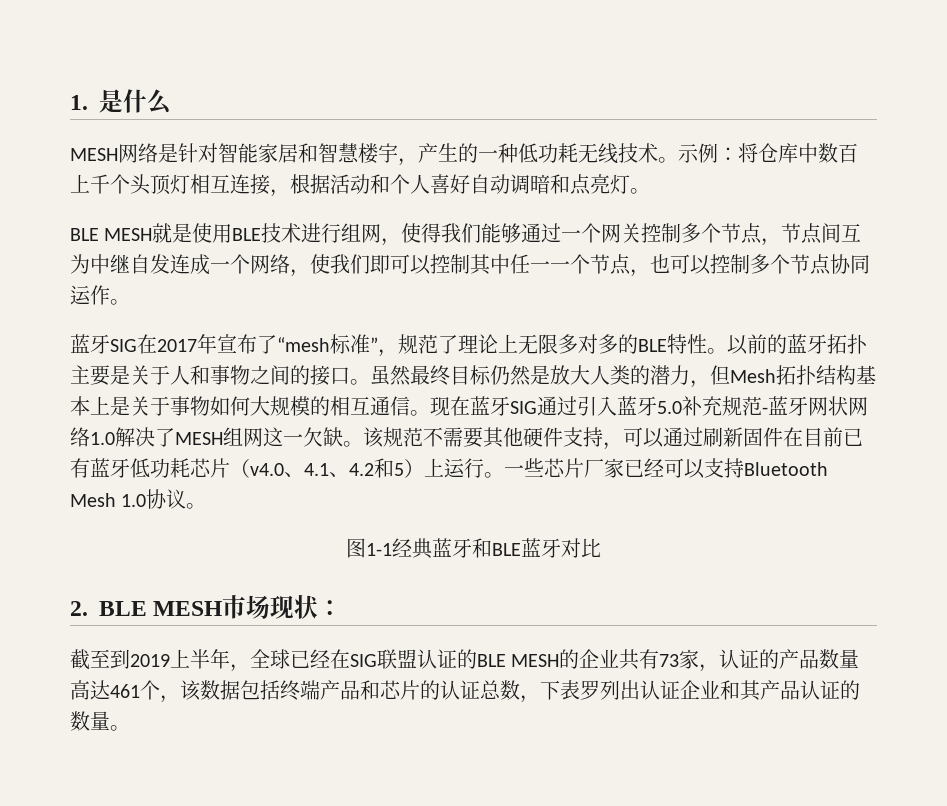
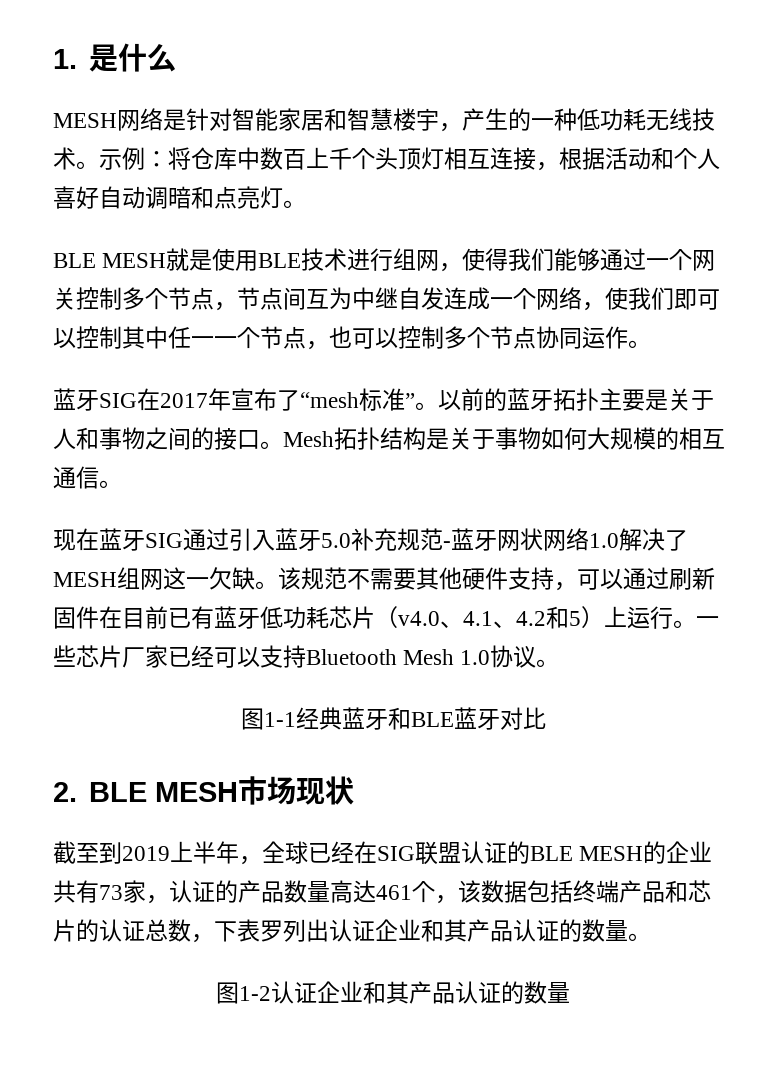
[378,334,707,357] ，规范了理论上无限多对多的BLE特性 -> (415, 400) none
[370,365,730,388] 虽然最终目标仍然是放大人类的潜力，但 -> (283, 445) none
[856,365,876,384] [70,396,110,416] 基本上 -> (426, 438) none
(430, 413) none -> (122, 484) //
[318,600,343,616] ： -> (354, 790) none
(130, 728) none -> [216,981,570,1004] // 图1-2认证企业和其产品认证的数量

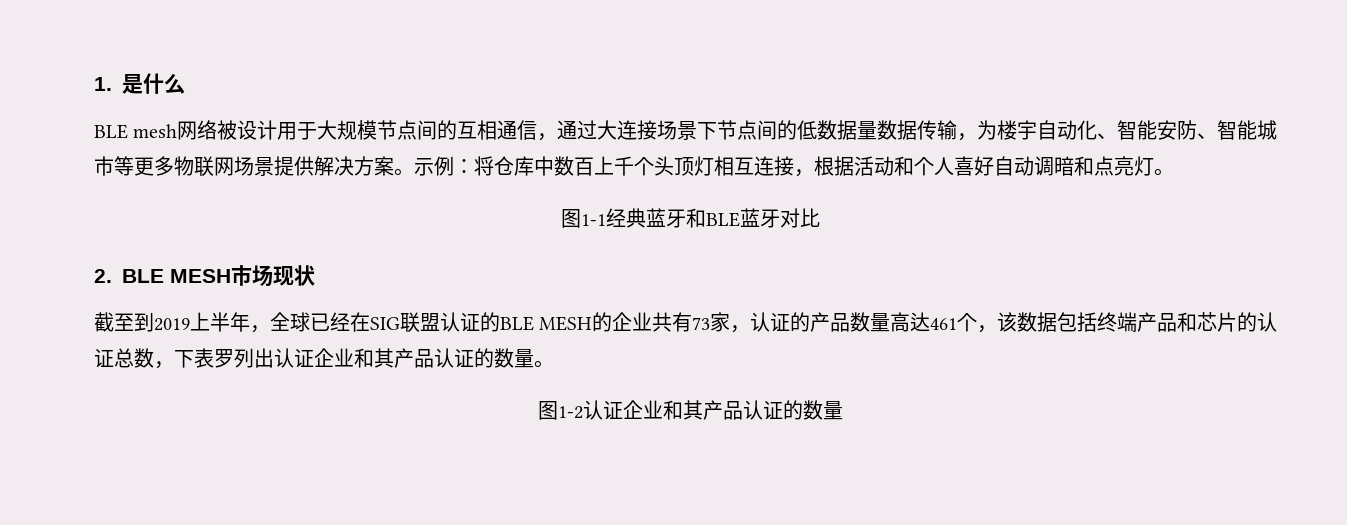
[53,108,715,132] [53,147,76,170] MESH网络是针对智能家居和智慧楼宇，产生的一种低功耗无线技术 -> [94,120,1278,141] [94,156,394,177] BLE mesh网络被设计用于大规模节点间的互相通信，通过大连接场景下节点间的低数据量数据传输，为楼宇自动化、智能安防、智能城市等更多物联网场景提供解决方案
[53,248,716,272] [53,287,720,311] [53,326,651,350] [53,388,714,411] [53,427,725,450] [53,466,122,489] [53,528,688,551] [53,567,715,591] [53,606,719,629] [53,645,560,668] // BLE MESH就是使用BLE技术进行组网，使得我们能够通过一个网关控制多个节点，节点间互为中继自发连成一个网络，使我们即可以控制其中任一一个节点，也可以控制多个节点协同运作。 // 蓝牙SIG在2017年宣布了“mesh标准”。以前的蓝牙拓扑主要是关于人和事物之间的接口。Mesh拓扑结构是关于事物如何大规模的相互通信。 // 现在蓝牙SIG通过引入蓝牙5.0补充规范-蓝牙网状网络1.0解决了MESH组网这一欠缺。该规范不需要其他硬件支持，可以通过刷新固件在目前已有蓝牙低功耗芯片（v4.0、4.1、4.2和5）上运行。一些芯片厂家已经可以支持Bluetooth Mesh 1.0协议。 -> (1174, 172) none

